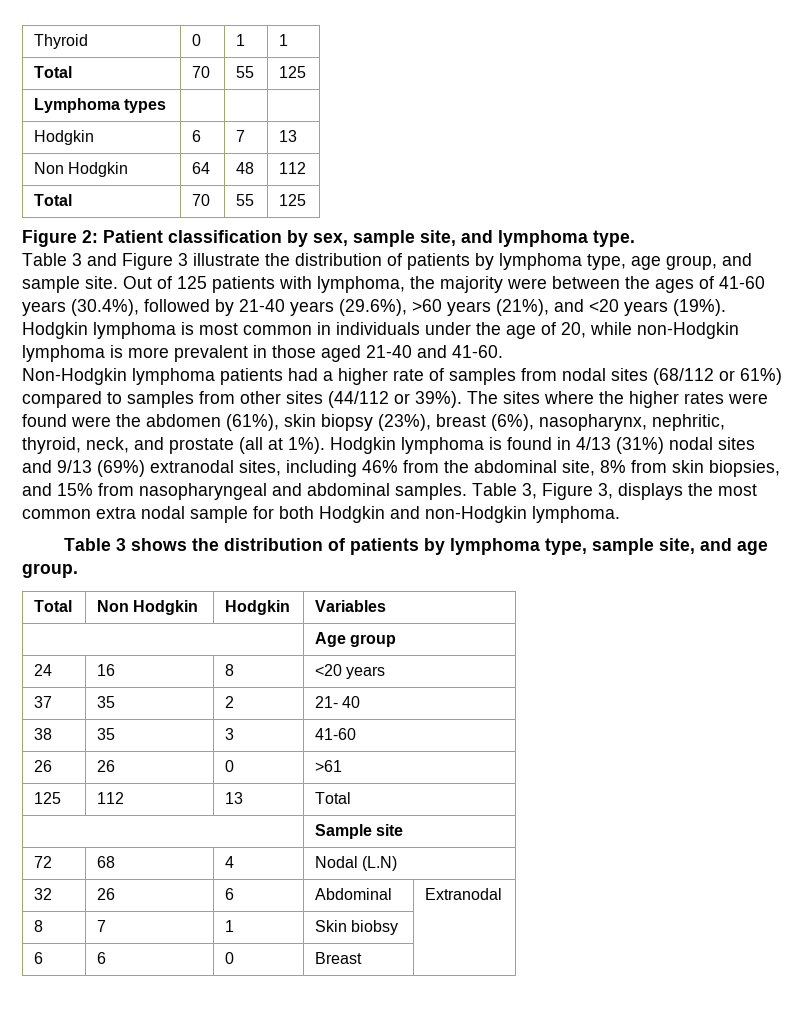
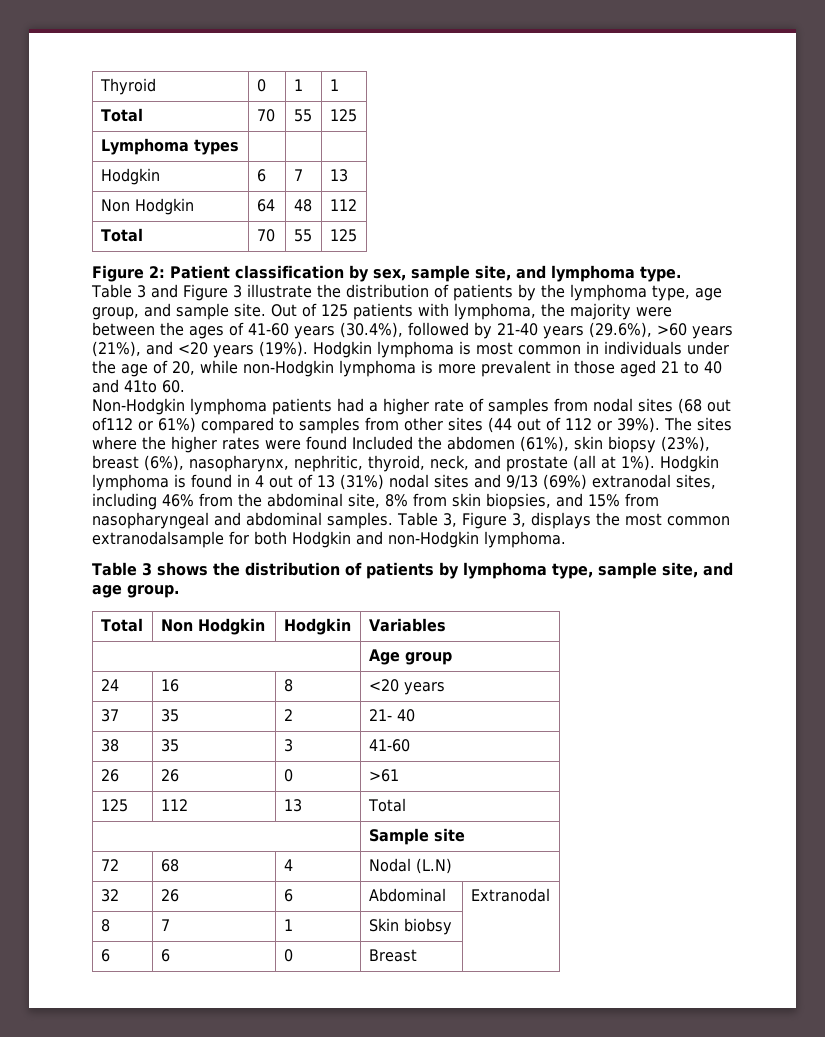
(494, 261) none -> [540,284,565,298] the
[366,345,503,358] 21-40 and 41-60. -> [661,361,722,374] [92,379,185,393] 21 to 40 and 41to 60.
[653,368,714,385] (68/112 -> [678,398,731,414] [92,417,133,431] (68 out of112
[328,391,389,408] (44/112 -> [488,417,592,433] (44 out of 112
[71,416,111,427] were -> [352,436,413,450] Included
[576,437,611,450] 4/13 -> [255,474,335,488] 4 out of 13
[96,506,248,523] extra nodal sample -> [92,531,224,548] extranodalsample

